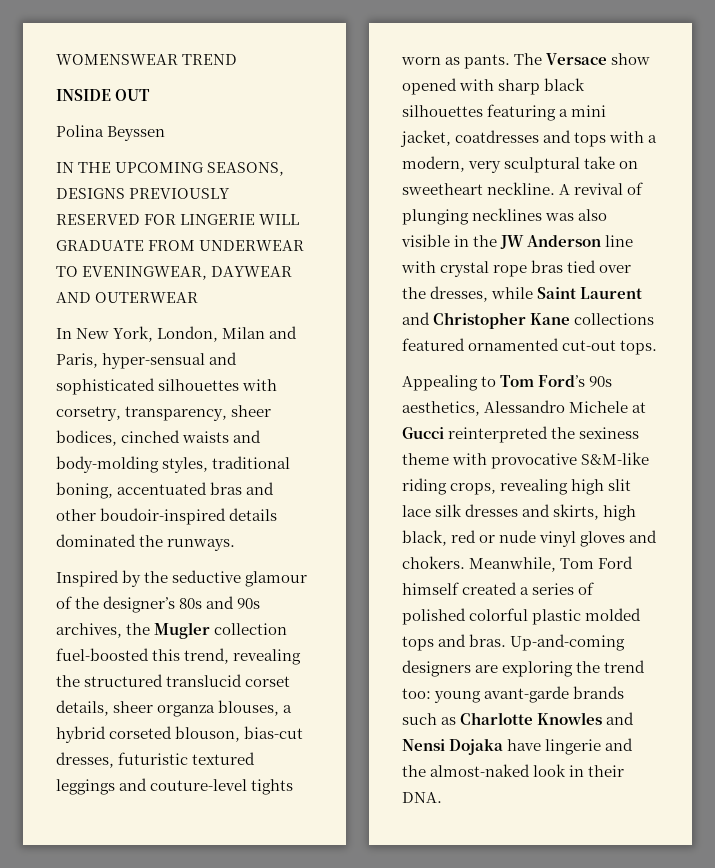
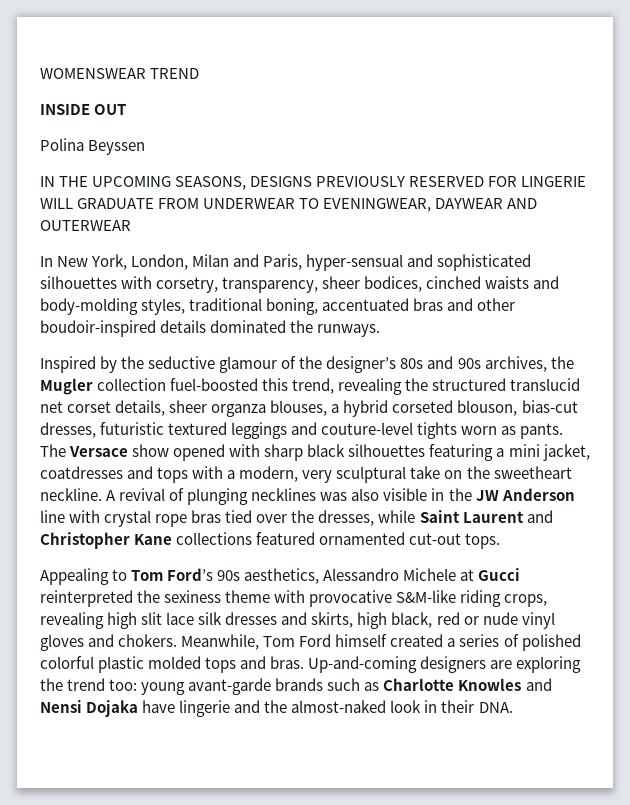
(243, 680) none -> [40,401,63,413] net
(639, 165) none -> [466,466,490,479] the

